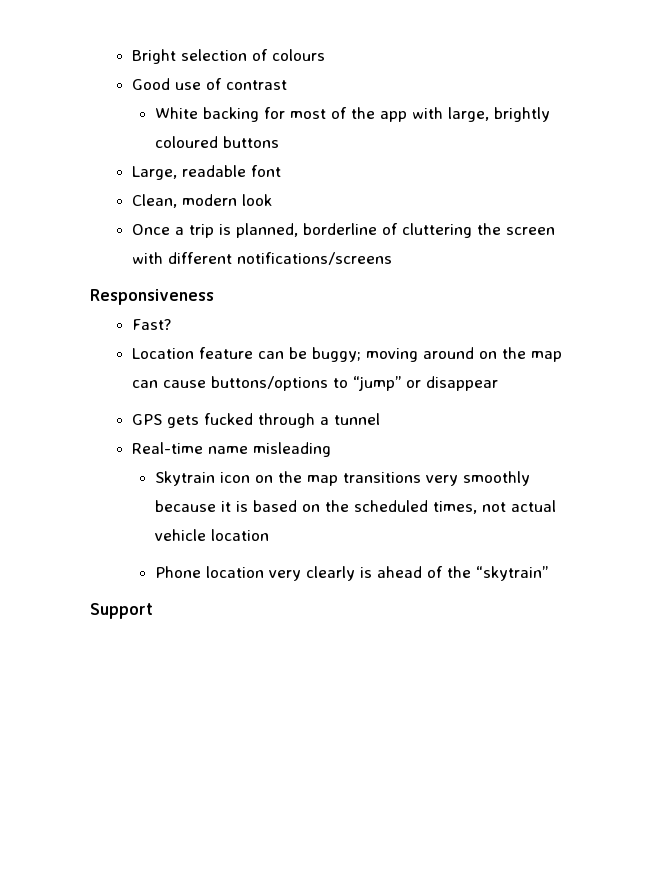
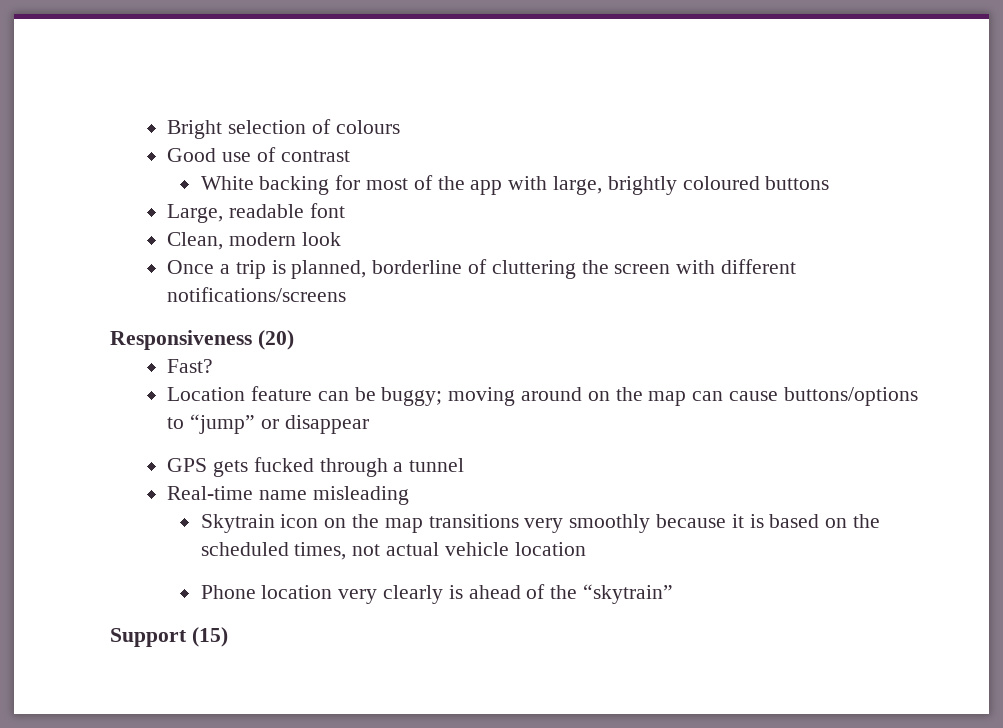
(214, 297) none -> [257,330,294,350] (20)
(153, 611) none -> [191,627,228,647] (15)

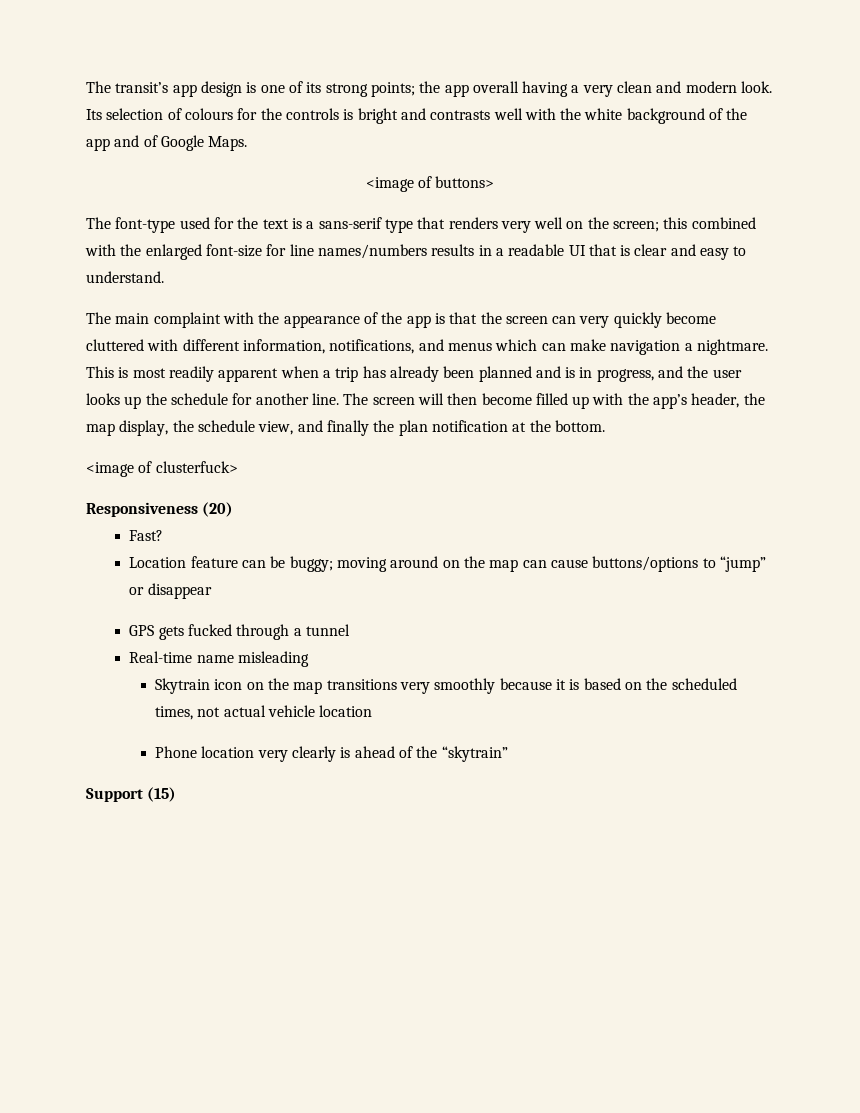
[167,119,400,139] [167,147,350,162] [200,175,830,195] [167,203,345,223] [167,232,341,250] [167,259,796,279] [167,287,347,302] Bright selection of colours // Good use of contrast // White backing for most of the app with large, brightly coloured buttons // Large, readable font // Clean, modern look // Once a trip is planned, borderline of cluttering the screen with different notifications/screens -> [86,81,773,97] [86,108,748,124] [86,135,248,151] [365,176,495,192] [86,217,756,233] [85,244,747,260] [86,271,164,283] [86,312,717,328] [86,339,768,355] [86,366,742,382] [86,393,765,409] [86,420,605,436] [86,461,238,477] The transit’s app design is one of its strong points; the app overall having a very clean and modern look. Its selection of colours for the controls is bright and contrasts well with the white background of the app and of Google Maps. // <image of buttons> // The font-type used for the text is a sans-serif type that renders very well on the screen; this combined with the enlarged font-size for line names/numbers results in a readable UI that is clear and easy to understand. // The main complaint with the appearance of the app is that the screen can very quickly become cluttered with different information, notifications, and menus which can make navigation a nightmare. This is most readily apparent when a trip has already been planned and is in progress, and the user looks up the schedule for another line. The screen will then become filled up with the app’s header, the map display, the schedule view, and finally the plan notification at the bottom. // <image of clusterfuck>

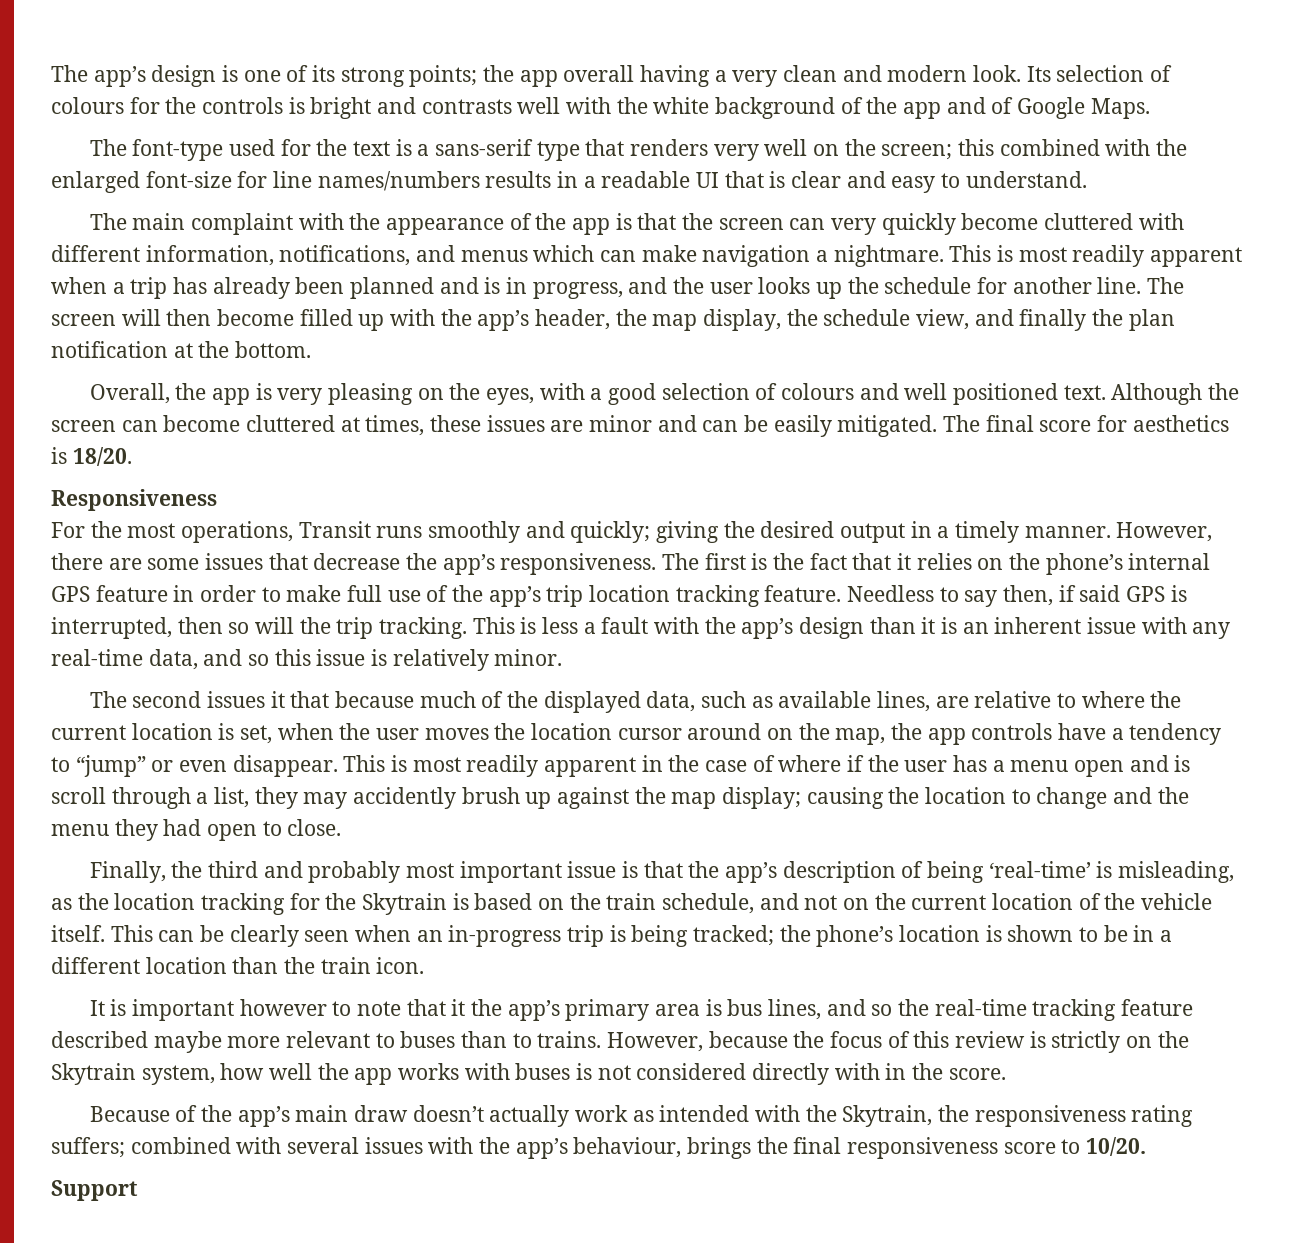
[86,81,197,97] The transit’s app -> [51,65,146,87] The app’s
[365,176,495,192] // <image of buttons> -> (1150, 108) none
[86,461,238,477] [86,502,234,517] [129,530,164,541] [129,556,766,572] [129,583,212,599] [129,624,350,640] [129,651,309,667] [155,678,737,694] [155,705,373,720] [155,746,508,762] <image of clusterfuck> // Responsiveness (20) // Fast? // Location feature can be buggy; moving around on the map can cause buttons/options to “jump” or disappear // GPS gets fucked through a tunnel // Real-time name misleading // Skytrain icon on the map transitions very smoothly because it is based on the scheduled times, not actual vehicle location // Phone location very clearly is ahead of the “skytrain” -> [89,383,1240,405] [51,415,1229,437] [51,447,132,466] [51,489,217,511] [51,521,1213,543] [51,553,1211,575] [51,585,1187,607] [51,617,1231,639] [51,649,563,671] [89,691,1182,713] [51,723,1222,745] [51,755,1191,777] [51,787,1189,809] [51,819,342,841] [89,861,1235,883] [51,893,1213,915] [51,925,1173,947] [51,957,425,974] [89,999,1194,1021] [51,1031,1189,1053] [51,1063,1006,1085] [89,1105,1194,1127] [51,1137,1147,1159] Overall, the app is very pleasing on the eyes, with a good selection of colours and well positioned text. Although the screen can become cluttered at times, these issues are minor and can be easily mitigated. The final score for aesthetics is 18/20. // Responsiveness // For the most operations, Transit runs smoothly and quickly; giving the desired output in a timely manner. However, there are some issues that decrease the app’s responsiveness. The first is the fact that it relies on the phone’s internal GPS feature in order to make full use of the app’s trip location tracking feature. Needless to say then, if said GPS is interrupted, then so will the trip tracking. This is less a fault with the app’s design than it is an inherent issue with any real-time data, and so this issue is relatively minor. // The second issues it that because much of the displayed data, such as available lines, are relative to where the current location is set, when the user moves the location cursor around on the map, the app controls have a tendency to “jump” or even disappear. This is most readily apparent in the case of where if the user has a menu open and is scroll through a list, they may accidently brush up against the map display; causing the location to change and the menu they had open to close. // Finally, the third and probably most important issue is that the app’s description of being ‘real-time’ is misleading, as the location tracking for the Skytrain is based on the train schedule, and not on the current location of the vehicle itself. This can be clearly seen when an in-progress trip is being tracked; the phone’s location is shown to be in a different location than the train icon. // It is important however to note that it the app’s primary area is bus lines, and so the real-time tracking feature described maybe more relevant to buses than to trains. However, because the focus of this review is strictly on the Skytrain system, how well the app works with buses is not considered directly with in the score. // Because of the app’s main draw doesn’t actually work as intended with the Skytrain, the responsiveness rating suffers; combined with several issues with the app’s behaviour, brings the final responsiveness score to 10/20.
[147,787,177,802] (15) -> (138, 1190) none

